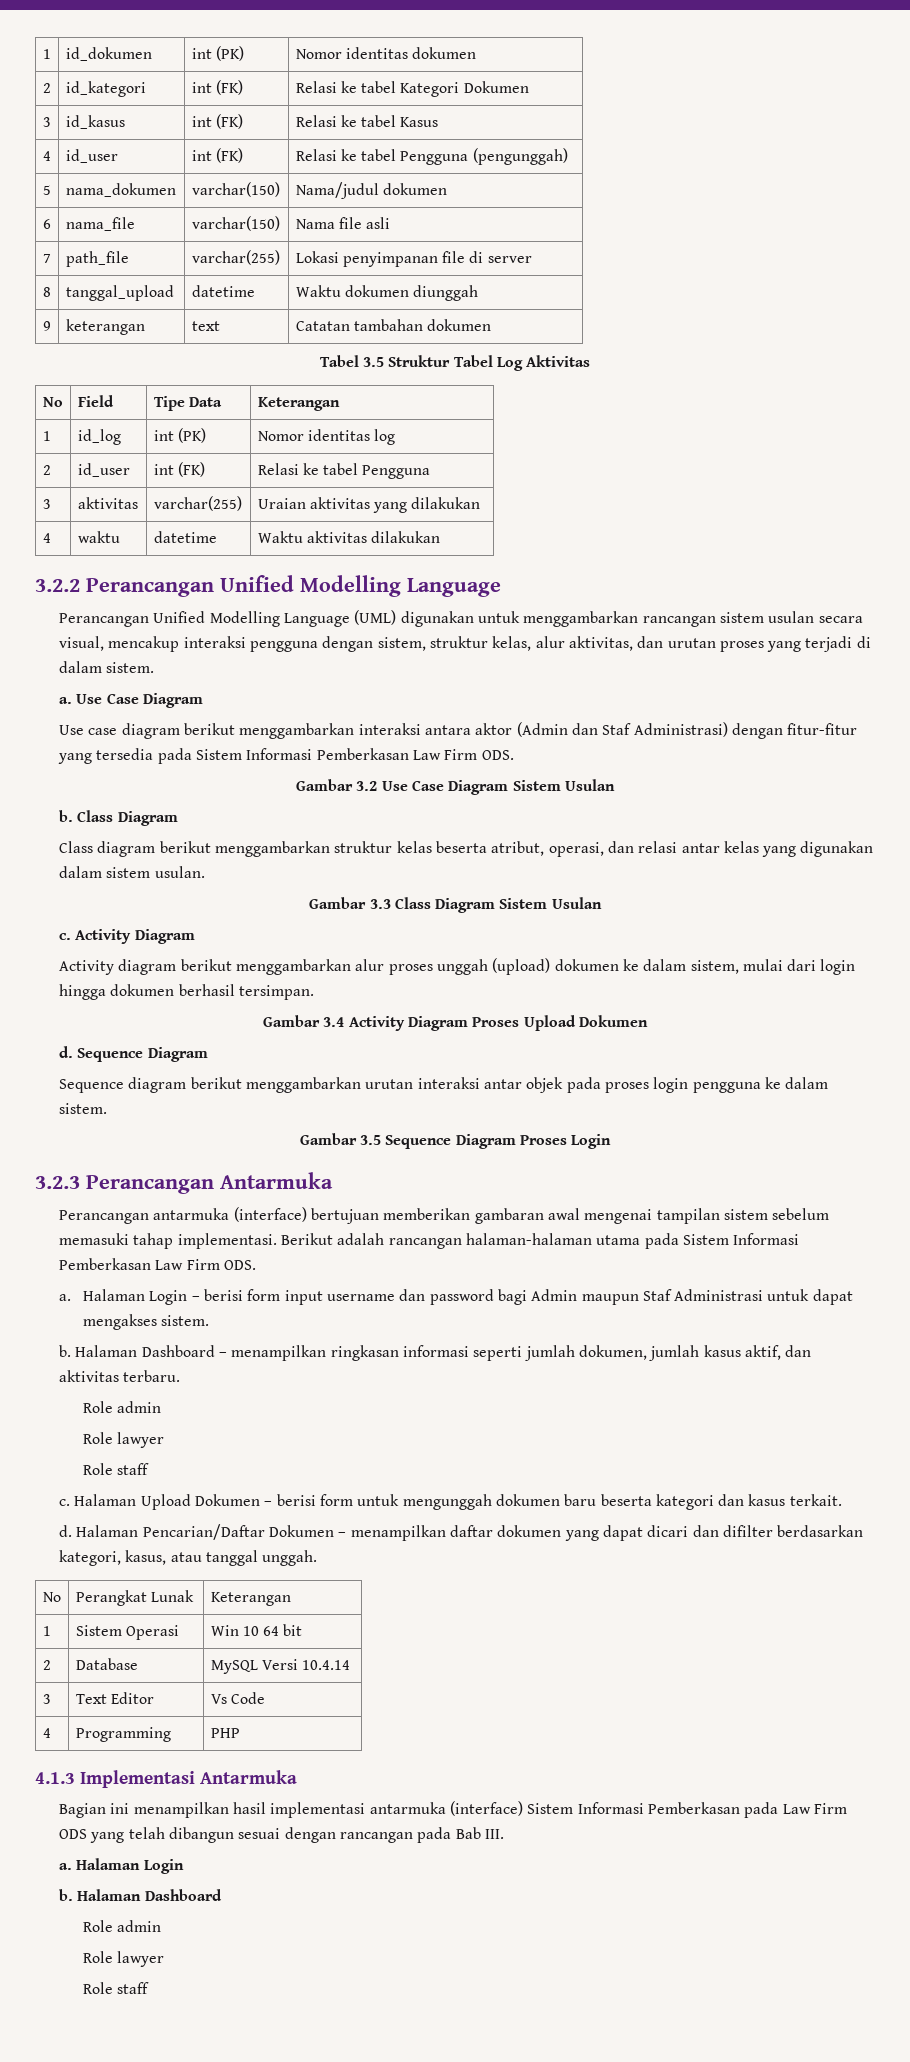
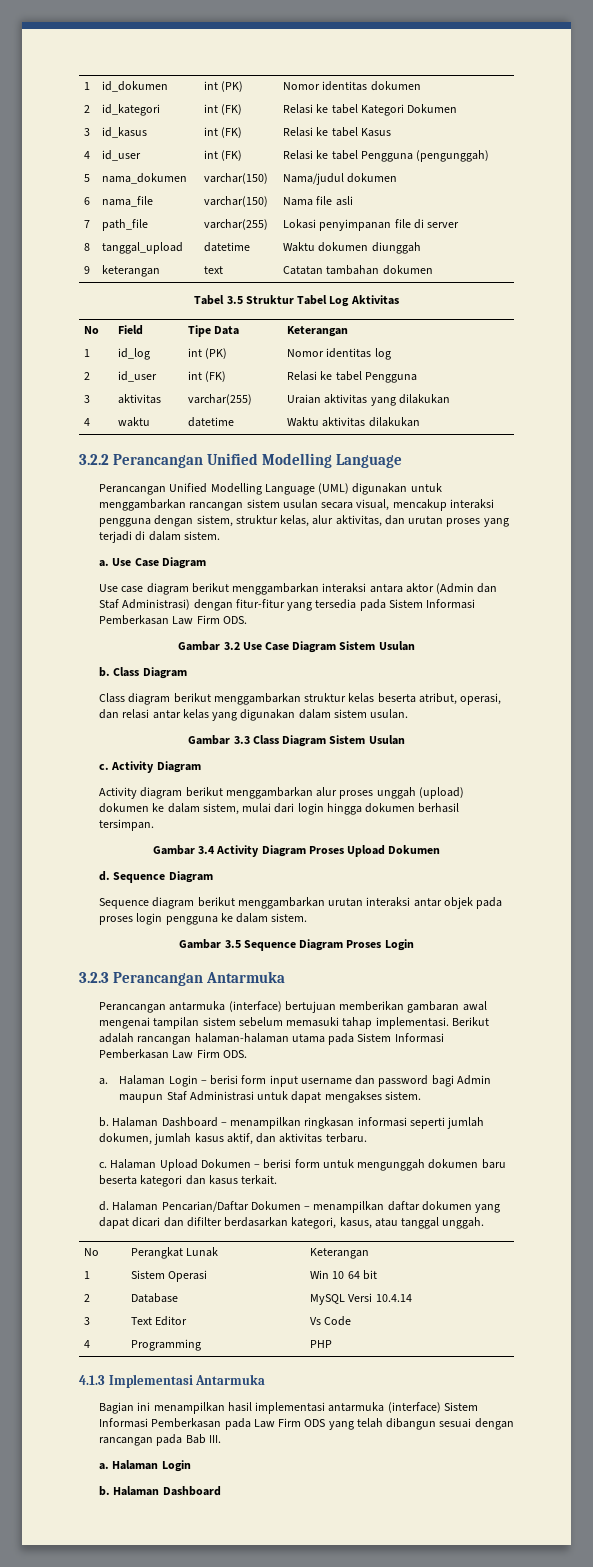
[83,1401,162,1413] [83,1432,165,1448] [83,1463,150,1475] // Role admin // Role lawyer // Role staff -> (367, 1138) none
[83,1920,162,1932] [83,1951,165,1967] [83,1982,150,1994] // Role admin // Role lawyer // Role staff -> (221, 1491) none

